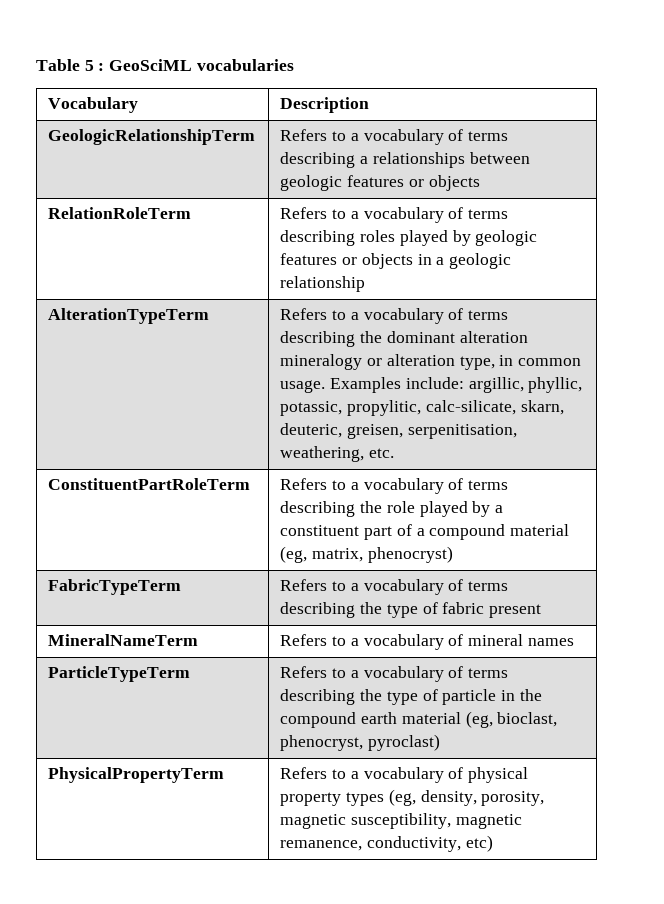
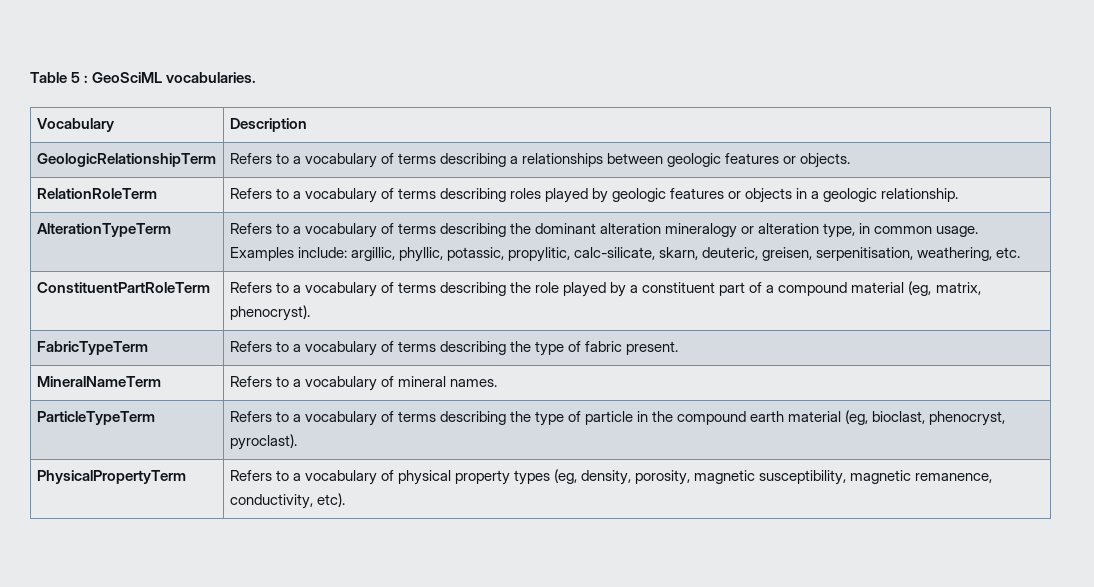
[196,59,294,71] vocabularies -> [166,72,257,83] vocabularies.
[428,175,480,191] objects -> [800,153,851,168] objects.
[280,276,366,292] relationship -> [881,188,959,202] relationship.
[367,546,453,563] phenocryst) -> [229,305,310,321] phenocryst).
[489,604,542,618] present -> [626,341,679,355] present.
[527,638,574,646] names -> [449,379,497,387] names.
[368,734,441,751] pyroclast) -> [229,434,297,450] pyroclast).
[465,835,493,852] etc) -> [316,493,345,507] etc).

